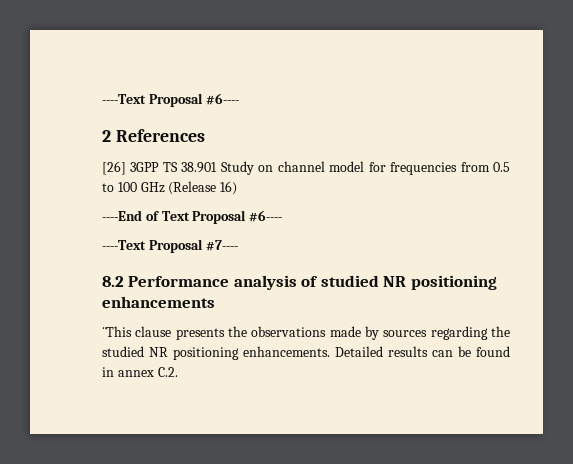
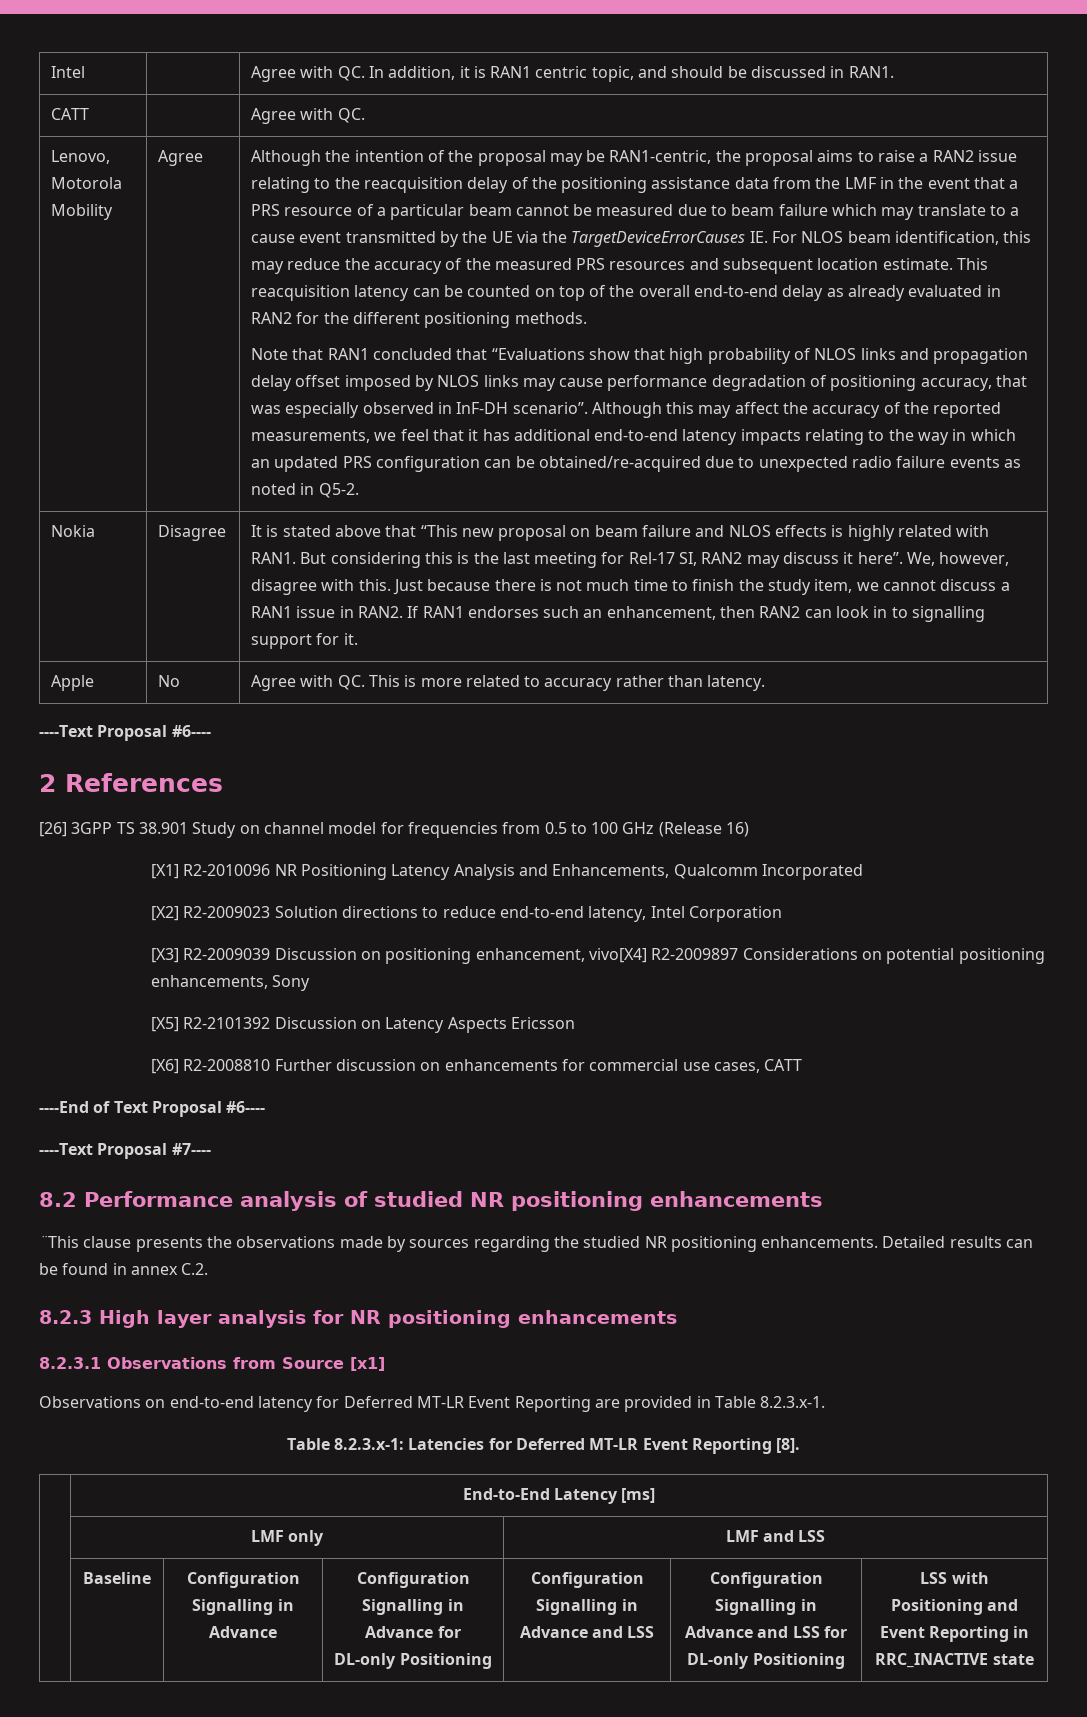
(102, 99) none -> [50,66,85,78] [250,66,894,82] [50,108,89,120] [250,108,365,124] [50,150,110,164] [50,177,122,189] [50,204,113,220] [157,150,203,166] [250,150,1018,166] [250,177,1019,193] [250,204,1020,220] [250,231,1032,247] [250,258,989,274] [250,285,1001,301] [250,312,587,328] [250,348,1029,364] [250,375,1028,391] [250,402,1002,418] [250,429,1016,445] [250,456,1022,472] [250,483,359,498] [50,525,95,537] [157,525,226,541] [250,525,990,541] [250,552,1010,568] [250,579,1010,595] [250,606,986,622] [250,633,358,649] [50,675,94,691] [157,675,180,687] [250,675,766,691] Intel | | Agree with QC. In addition, it is RAN1 centric topic, and should be discussed in RAN1. // CATT | | Agree with QC. // Lenovo, Motorola Mobility | Agree | Although the intention of the proposal may be RAN1-centric, the proposal aims to raise a RAN2 issue relating to the reacquisition delay of the positioning assistance data from the LMF in the event that a PRS resource of a particular beam cannot be measured due to beam failure which may translate to a cause event transmitted by the UE via the TargetDeviceErrorCauses IE. For NLOS beam identification, this may reduce the accuracy of the measured PRS resources and subsequent location estimate. This reacquisition latency can be counted on top of the overall end-to-end delay as already evaluated in RAN2 for the different positioning methods. // Note that RAN1 concluded that “Evaluations show that high probability of NLOS links and propagation delay offset imposed by NLOS links may cause performance degradation of positioning accuracy, that was especially observed in InF-DH scenario”. Although this may affect the accuracy of the reported measurements, we feel that it has additional end-to-end latency impacts relating to the way in which an updated PRS configuration can be obtained/re-acquired due to unexpected radio failure events as noted in Q5-2. // Nokia | Disagree | It is stated above that “This new proposal on beam failure and NLOS effects is highly related with RAN1. But considering this is the last meeting for Rel-17 SI, RAN2 may discuss it here”. We, however, disagree with this. Just because there is not much time to finish the study item, we cannot discuss a RAN1 issue in RAN2. If RAN1 endorses such an enhancement, then RAN2 can look in to signalling support for it. // Apple | No | Agree with QC. This is more related to accuracy rather than latency. //
(238, 188) none -> [151,864,863,880] [151,906,782,922] [151,948,1045,964] [151,975,311,991] [151,1017,575,1033] [151,1059,803,1074] // [X1] R2-2010096 NR Positioning Latency Analysis and Enhancements, Qualcomm Incorporated // [X2] R2-2009023 Solution directions to reduce end-to-end latency, Intel Corporation // [X3] R2-2009039 Discussion on positioning enhancement, vivo[X4] R2-2009897 Considerations on potential positioning enhancements, Sony // [X5] R2-2101392 Discussion on Latency Aspects Ericsson // [X6] R2-2008810 Further discussion on enhancements for commercial use cases, CATT
(178, 372) none -> [39,1310,677,1328] [39,1357,385,1371] [39,1396,826,1412] [286,1438,801,1454] [462,1488,656,1504] [250,1530,325,1546] [725,1530,826,1542] [83,1572,151,1584] [186,1572,300,1588] [192,1599,294,1615] [209,1626,277,1638] [356,1572,470,1588] [362,1599,464,1615] [365,1626,461,1638] [334,1653,492,1669] [530,1572,644,1588] [536,1599,638,1615] [519,1626,655,1638] [709,1572,823,1588] [715,1599,817,1615] [685,1626,847,1638] [687,1653,845,1669] [920,1572,989,1584] [890,1599,1019,1615] [879,1626,1030,1642] [875,1653,1034,1668] // 8.2.3 High layer analysis for NR positioning enhancements // 8.2.3.1 Observations from Source [x1] // Observations on end-to-end latency for Deferred MT-LR Event Reporting are provided in Table 8.2.3.x-1. // Table 8.2.3.x-1: Latencies for Deferred MT-LR Event Reporting [8]. // | End-to-End Latency [ms] // | LMF only | LMF and LSS // | Baseline | Configuration Signalling in Advance | Configuration Signalling in Advance for DL-only Positioning | Configuration Signalling in Advance and LSS | Configuration Signalling in Advance and LSS for DL-only Positioning | LSS with Positioning and Event Reporting in RRC_INACTIVE state

